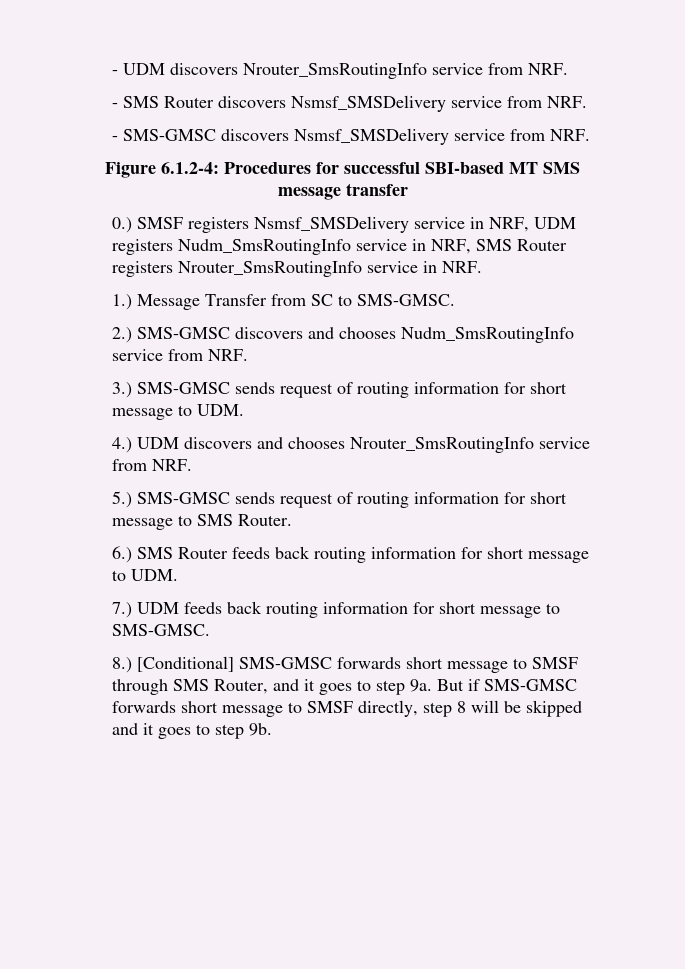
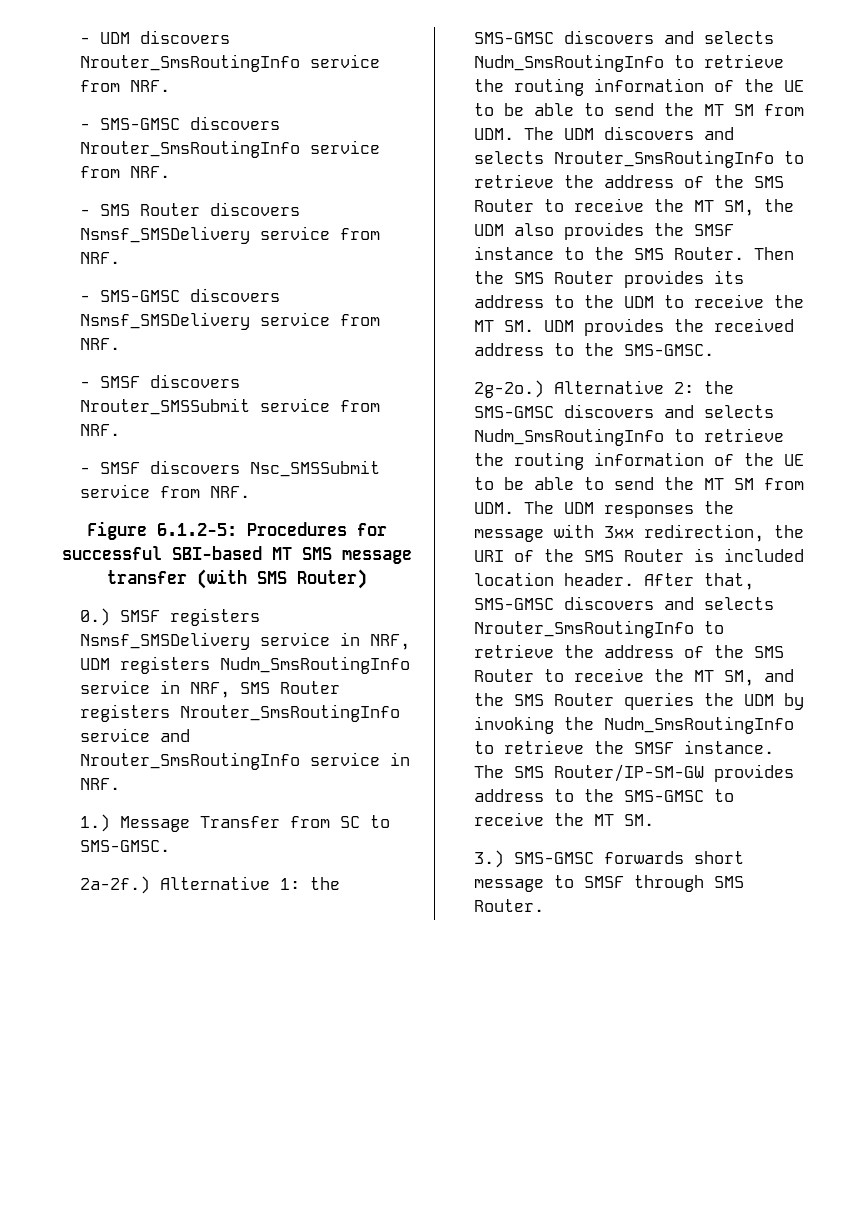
(569, 69) none -> [79,116,280,130] [79,140,380,158] [79,166,170,178] // - SMS-GMSC discovers Nrouter_SmsRoutingInfo service from NRF.
(591, 135) none -> [79,374,240,388] [79,398,380,415] [79,424,120,436] [79,460,380,477] [79,484,250,498] // - SMSF discovers Nrouter_SMSSubmit service from NRF. // - SMSF discovers Nsc_SMSSubmit service from NRF.
[161,162,219,174] 6.1.2-4: -> [157,523,237,536] 6.1.2-5:
(408, 189) none -> [197,569,367,589] (with SMS Router)
(419, 267) none -> [159,729,190,742] [79,752,380,770] and Nrouter_SmsRoutingInfo service
[112,327,575,343] [112,349,249,361] [112,382,568,398] [112,404,245,420] [112,437,133,453] 2.) SMS-GMSC discovers and chooses Nudm_SmsRoutingInfo service from NRF. // 3.) SMS-GMSC sends request of routing information for short message to UDM. // 4.) -> [79,876,340,894] [473,30,774,44] [473,54,784,72] [473,78,804,96] [473,103,804,116] [473,127,554,140] 2a-2f.) Alternative 1: the SMS-GMSC discovers and selects Nudm_SmsRoutingInfo to retrieve the routing information of the UE to be able to send the MT SM from UDM. The
[288,437,591,453] [112,459,193,471] [112,491,568,508] [112,514,293,530] [112,546,590,563] [112,569,179,581] [112,601,561,618] [112,624,211,636] [112,656,235,673] chooses Nrouter_SmsRoutingInfo service from NRF. // 5.) SMS-GMSC sends request of routing information for short message to SMS Router. // 6.) SMS Router feeds back routing information for short message to UDM. // 7.) UDM feeds back routing information for short message to SMS-GMSC. // 8.) [Conditional] -> [473,150,804,168] [473,174,784,188] [473,198,794,216] [473,222,734,240] [473,246,794,260] [473,270,744,288] [473,294,804,308] [473,318,794,336] [473,343,714,356] [473,380,734,398] [473,404,774,418] [473,428,784,446] [473,452,804,470] [473,477,804,490] [473,501,734,518] [473,524,804,542] [473,548,804,562] [473,572,754,590] [473,596,774,610] [473,620,724,638] [473,644,784,658] [473,668,794,686] [473,692,804,710] [473,716,794,734] [473,740,774,754] [473,764,794,782] [473,789,734,802] [473,812,654,826] [473,850,504,868] selects Nrouter_SmsRoutingInfo to retrieve the address of the SMS Router to receive the MT SM, the UDM also provides the SMSF instance to the SMS Router. Then the SMS Router provides its address to the UDM to receive the MT SM. UDM provides the received address to the SMS-GMSC. // 2g-2o.) Alternative 2: the SMS-GMSC discovers and selects Nudm_SmsRoutingInfo to retrieve the routing information of the UE to be able to send the MT SM from UDM. The UDM responses the message with 3xx redirection, the URI of the SMS Router is included location header. After that, SMS-GMSC discovers and selects Nrouter_SmsRoutingInfo to retrieve the address of the SMS Router to receive the MT SM, and the SMS Router queries the UDM by invoking the Nudm_SmsRoutingInfo to retrieve the SMSF instance. The SMS Router/IP-SM-GW provides address to the SMS-GMSC to receive the MT SM. // 3.)
[214,679,578,695] [112,700,583,717] [112,723,273,739] Router, and it goes to step 9a. But if SMS-GMSC forwards short message to SMSF directly, step 8 will be skipped and it goes to step 9b. -> [473,899,544,912] Router.

